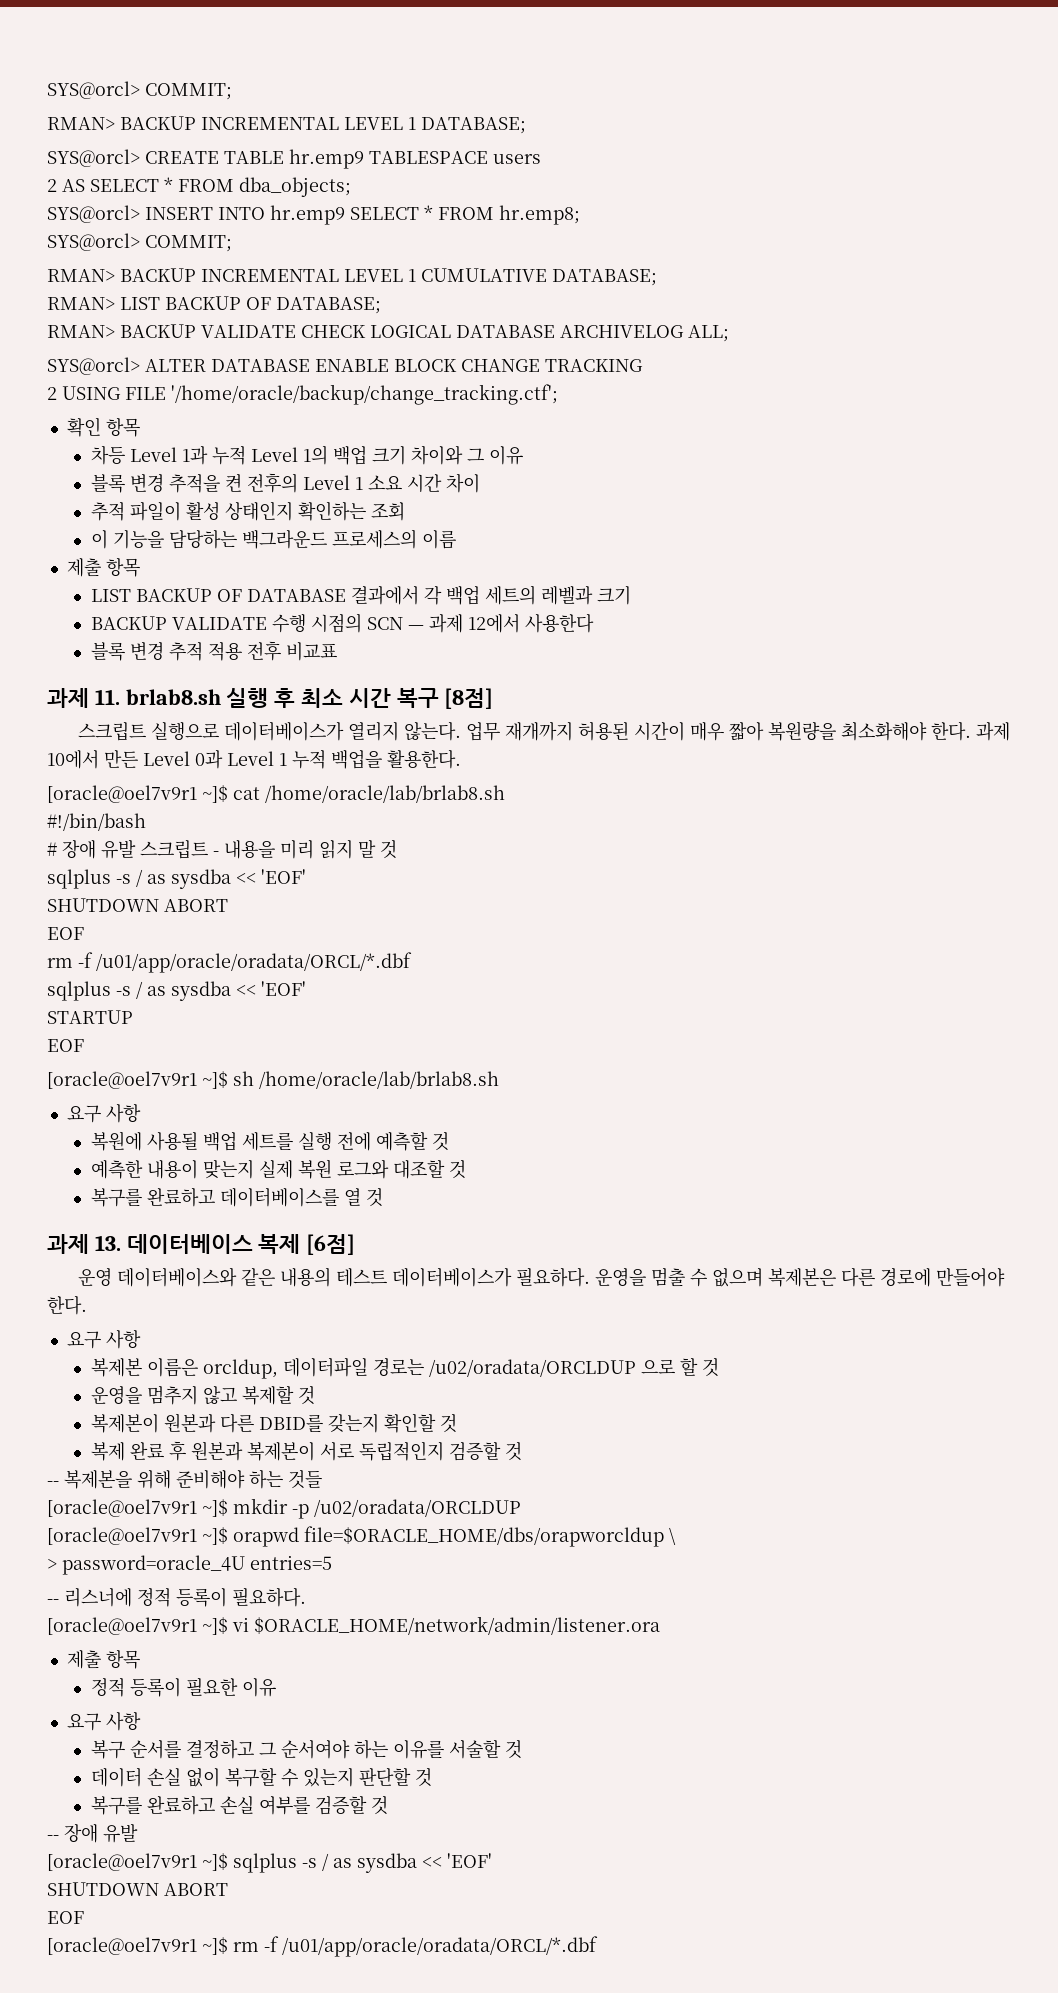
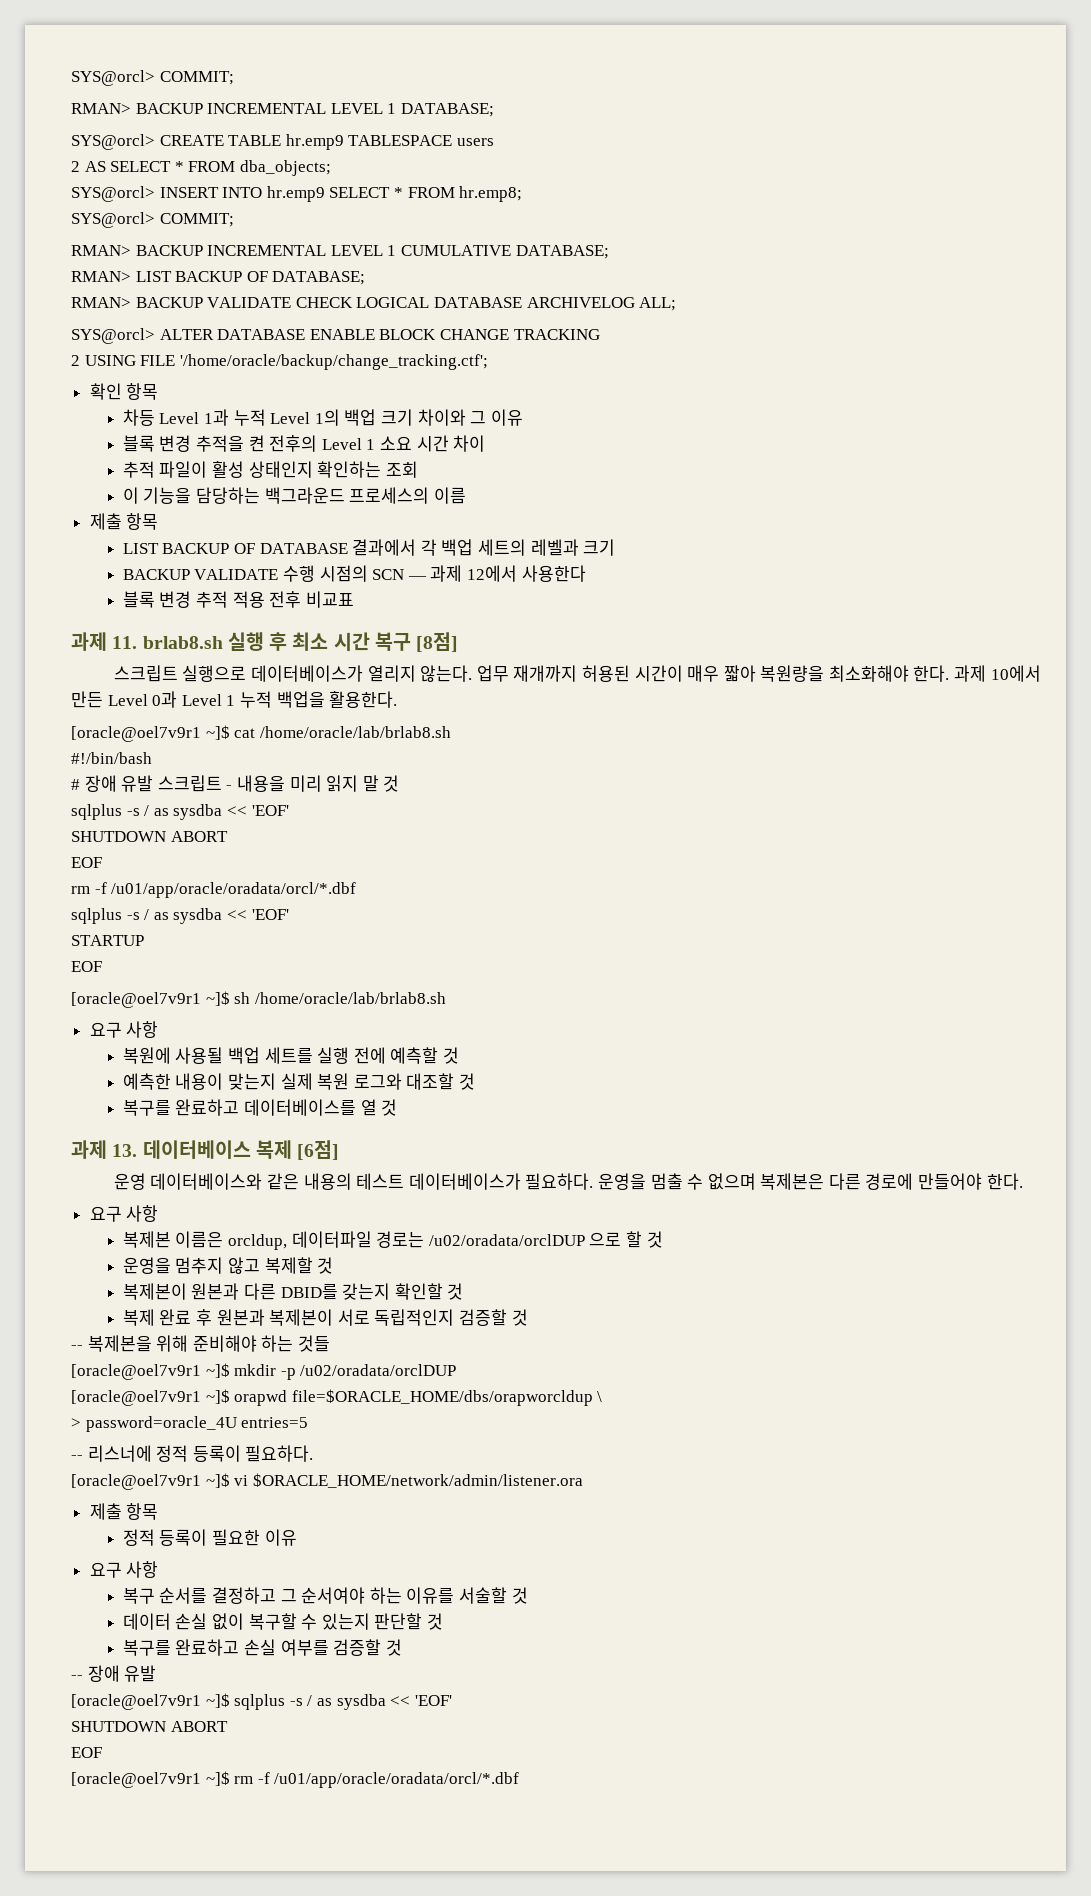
[96,952,412,973] /u01/app/oracle/oradata/ORCL/*.dbf -> [111,882,357,898] /u01/app/oracle/oradata/orcl/*.dbf
[428,1359,636,1377] /u02/oradata/ORCLDUP -> [428,1234,585,1246] /u02/oradata/orclDUP
[314,1499,521,1517] /u02/oradata/ORCLDUP -> [300,1364,457,1376] /u02/oradata/orclDUP
[282,1936,598,1957] /u01/app/oracle/oradata/ORCL/*.dbf -> [274,1772,520,1788] /u01/app/oracle/oradata/orcl/*.dbf

